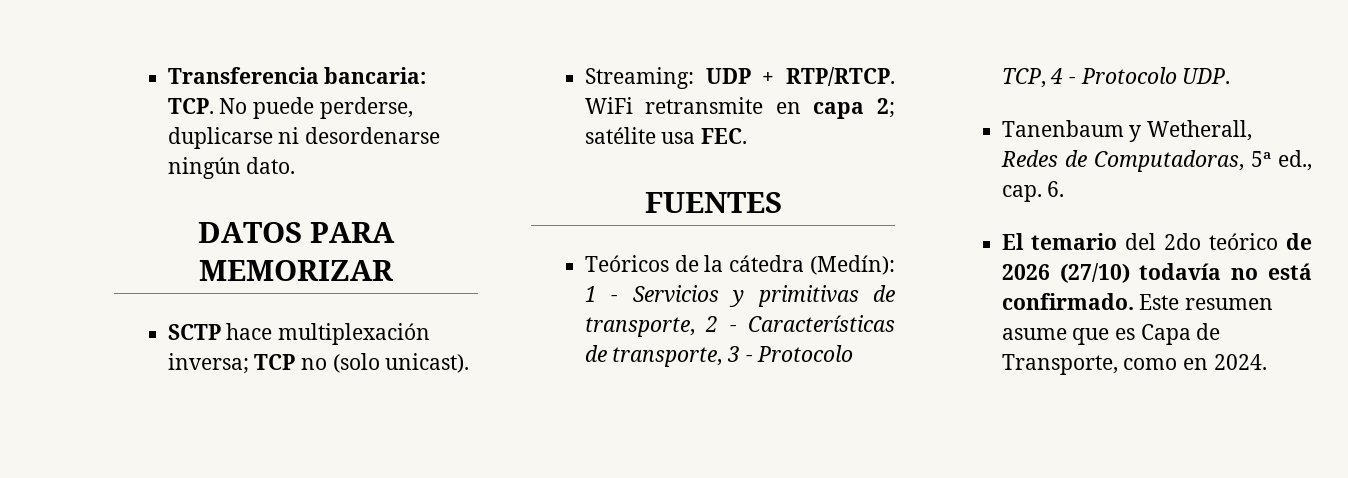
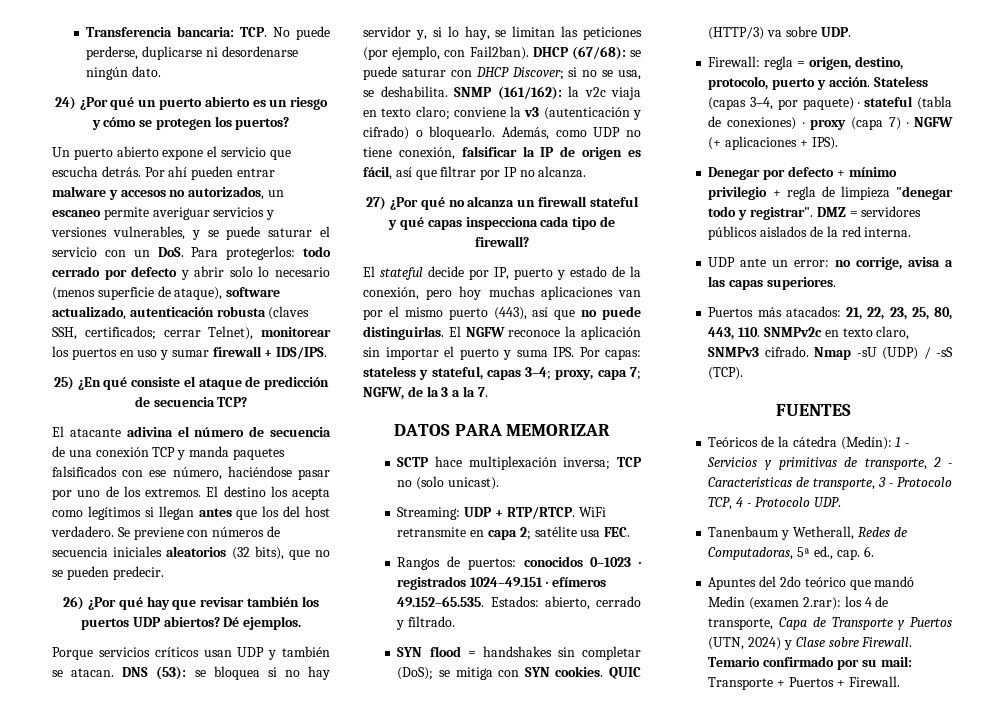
(296, 165) none -> [54,96,329,110] [91,116,290,130] [52,146,291,160] [52,166,275,180] [52,186,284,200] [52,207,275,220] [51,226,330,240] [52,246,331,260] [52,266,330,280] [52,286,281,300] [52,306,310,320] [52,326,331,340] [52,346,328,360] [53,376,330,390] [134,396,248,407] [52,426,331,437] [52,446,285,460] [52,466,331,480] [52,486,330,500] [52,506,330,520] [51,526,280,540] [52,546,330,560] [52,566,164,580] [63,596,319,610] [80,616,302,630] [52,646,330,660] [52,666,330,680] [363,26,642,40] [363,46,641,60] [363,66,641,80] [363,86,641,100] [363,106,641,120] [363,126,641,140] [363,146,641,160] [363,166,587,180] [366,196,639,210] [388,216,615,230] [475,236,529,247] [363,266,641,280] [363,286,641,300] [363,306,641,320] [363,326,641,340] [363,346,641,360] [363,366,641,380] [363,386,488,400] // 24) ¿Por qué un puerto abierto es un riesgo y cómo se protegen los puertos? // Un puerto abierto expone el servicio que escucha detrás. Por ahí pueden entrar malware y accesos no autorizados, un escaneo permite averiguar servicios y versiones vulnerables, y se puede saturar el servicio con un DoS. Para protegerlos: todo cerrado por defecto y abrir solo lo necesario (menos superficie de ataque), software actualizado, autenticación robusta (claves SSH, certificados; cerrar Telnet), monitorear los puertos en uso y sumar firewall + IDS/IPS. // 25) ¿En qué consiste el ataque de predicción de secuencia TCP? // El atacante adivina el número de secuencia de una conexión TCP y manda paquetes falsificados con ese número, haciéndose pasar por uno de los extremos. El destino los acepta como legítimos si llegan antes que los del host verdadero. Se previene con números de secuencia iniciales aleatorios (32 bits), que no se pueden predecir. // 26) ¿Por qué hay que revisar también los puertos UDP abiertos? Dé ejemplos. // Porque servicios críticos usan UDP y también se atacan. DNS (53): se bloquea si no hay servidor y, si lo hay, se limitan las peticiones (por ejemplo, con Fail2ban). DHCP (67/68): se puede saturar con DHCP Discover; si no se usa, se deshabilita. SNMP (161/162): la v2c viaja en texto claro; conviene la v3 (autenticación y cifrado) o bloquearlo. Además, como UDP no tiene conexión, falsificar la IP de origen es fácil, así que filtrar por IP no alcanza. // 27) ¿Por qué no alcanza un firewall stateful y qué capas inspecciona cada tipo de firewall? // El stateful decide por IP, puerto y estado de la conexión, pero hoy muchas aplicaciones van por el mismo puerto (443), así que no puede distinguirlas. El NGFW reconoce la aplicación sin importar el puerto y suma IPS. Por capas: stateless y stateful, capas 3–4; proxy, capa 7; NGFW, de la 3 a la 7.
(748, 136) none -> [397,556,641,570] [397,576,606,590] [397,596,641,610] [396,616,456,630] [397,646,641,660] [397,666,641,680] [708,26,851,40] [708,56,903,70] [708,76,928,90] [708,96,952,110] [708,116,953,130] [708,136,838,150] [708,166,897,180] [708,186,953,200] [708,206,922,220] [708,226,912,240] [708,257,953,270] [708,276,836,290] [708,306,952,320] [708,326,910,340] [708,346,953,360] [708,367,744,380] // Rangos de puertos: conocidos 0–1023 · registrados 1024–49.151 · efímeros 49.152–65.535. Estados: abierto, cerrado y filtrado. // SYN flood = handshakes sin completar (DoS); se mitiga con SYN cookies. QUIC (HTTP/3) va sobre UDP. // Firewall: regla = origen, destino, protocolo, puerto y acción. Stateless (capas 3–4, por paquete) · stateful (tabla de conexiones) · proxy (capa 7) · NGFW (+ aplicaciones + IPS). // Denegar por defecto + mínimo privilegio + regla de limpieza "denegar todo y registrar". DMZ = servidores públicos aislados de la red interna. // UDP ante un error: no corrige, avisa a las capas superiores. // Puertos más atacados: 21, 22, 23, 25, 80, 443, 110. SNMPv2c en texto claro, SNMPv3 cifrado. Nmap -sU (UDP) / -sS (TCP).
[1001,233,1117,250] El temario -> [708,577,757,590] Apuntes
[1286,233,1312,250] [1001,263,1312,283] [1001,293,1274,310] [1001,323,1221,345] [1001,354,1267,375] de 2026 (27/10) todavía no está confirmado. Este resumen asume que es Capa de Transporte, como en 2024. -> [849,576,915,590] [708,596,889,610] [708,617,952,630] [708,637,913,650] [708,656,912,670] [708,676,900,690] que mandó Medín (examen 2.rar): los 4 de transporte, Capa de Transporte y Puertos (UTN, 2024) y Clase sobre Firewall. Temario confirmado por su mail: Transporte + Puertos + Firewall.

